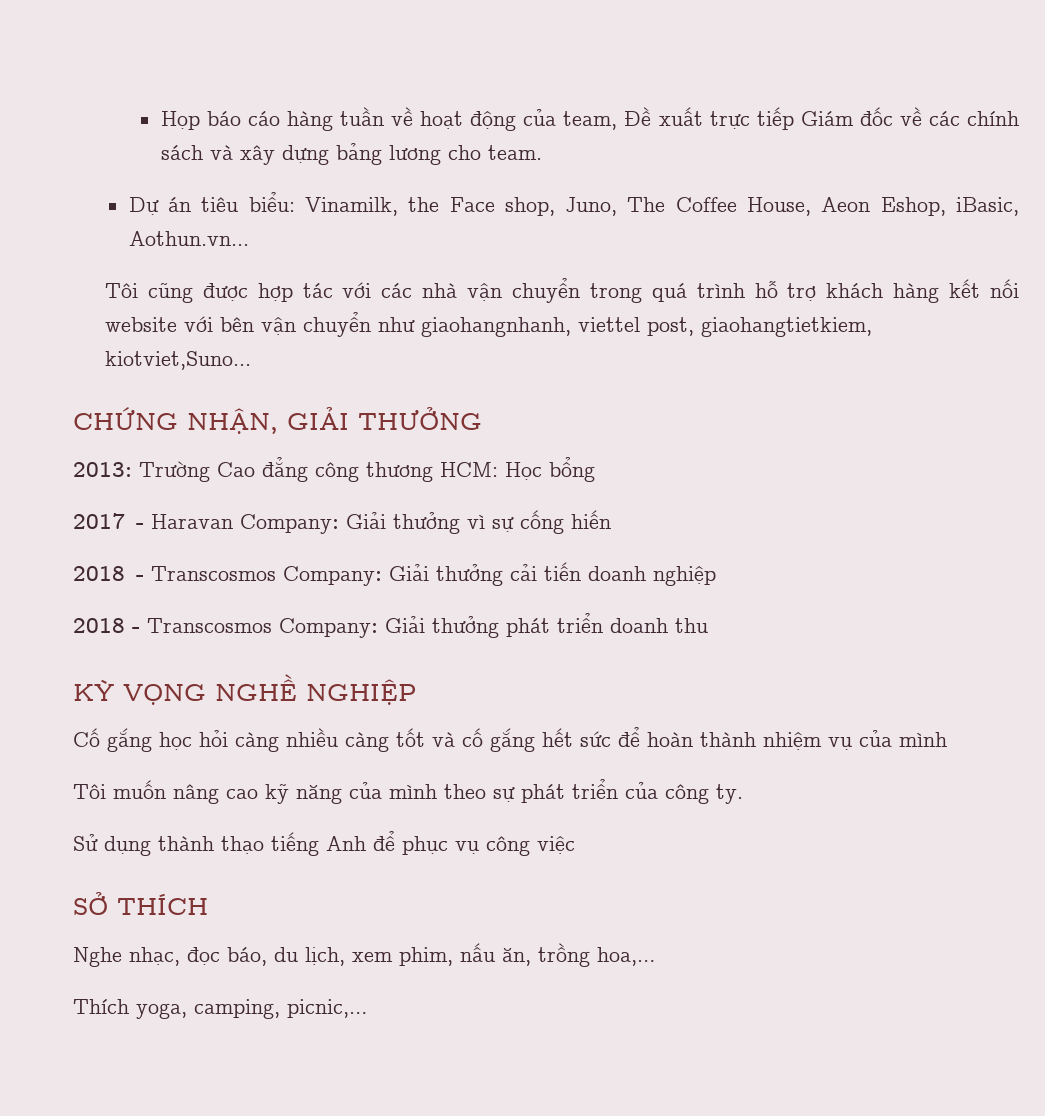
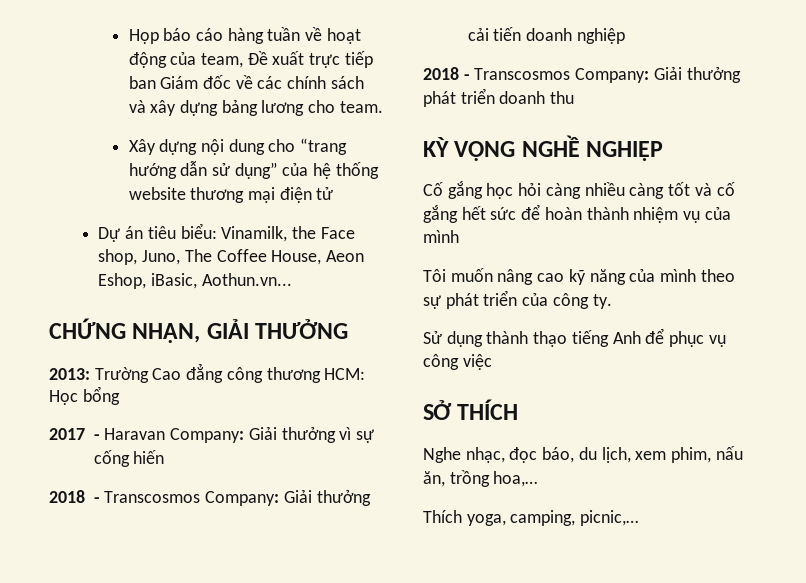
(794, 118) none -> [128,76,156,89] ban
(542, 152) none -> [128,138,348,155] [128,161,379,179] [128,187,334,203] // Xây dựng nội dung cho “trang hướng dẫn sử dụng” của hệ thống website thương mại điện tử
[105,278,1019,303] [105,312,873,337] [105,351,252,370] // Tôi cũng được hợp tác với các nhà vận chuyển trong quá trình hỗ trợ khách hàng kết nối website với bên vận chuyển như giaohangnhanh, viettel post, giaohangtietkiem, kiotviet,Suno... -> (292, 279) none

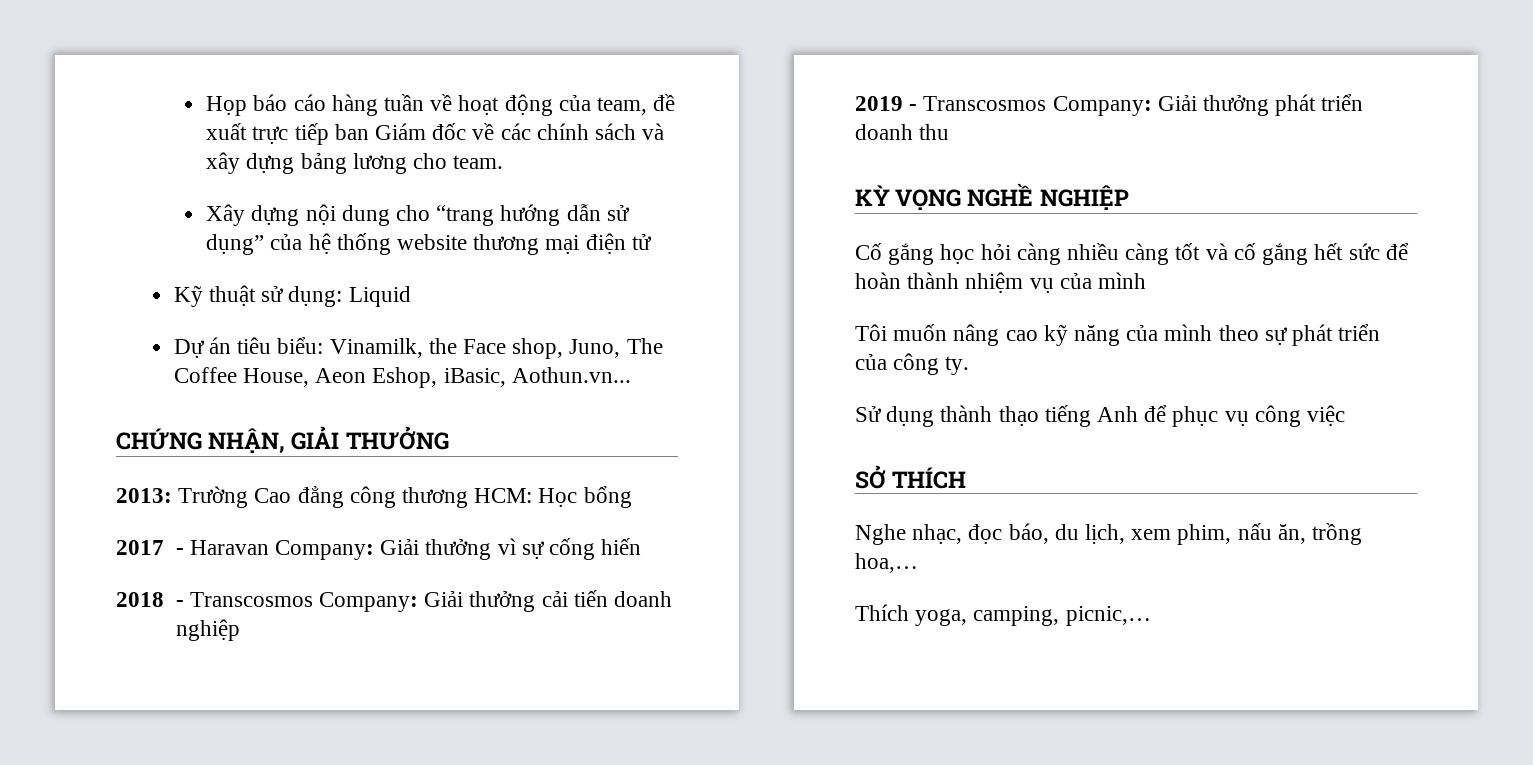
[247,51,268,65] Đề -> [653,94,676,111] đề
(334, 193) none -> [173,285,411,307] // Kỹ thuật sử dụng: Liquid
[423,67,459,80] 2018 -> [855,96,903,111] 2019

